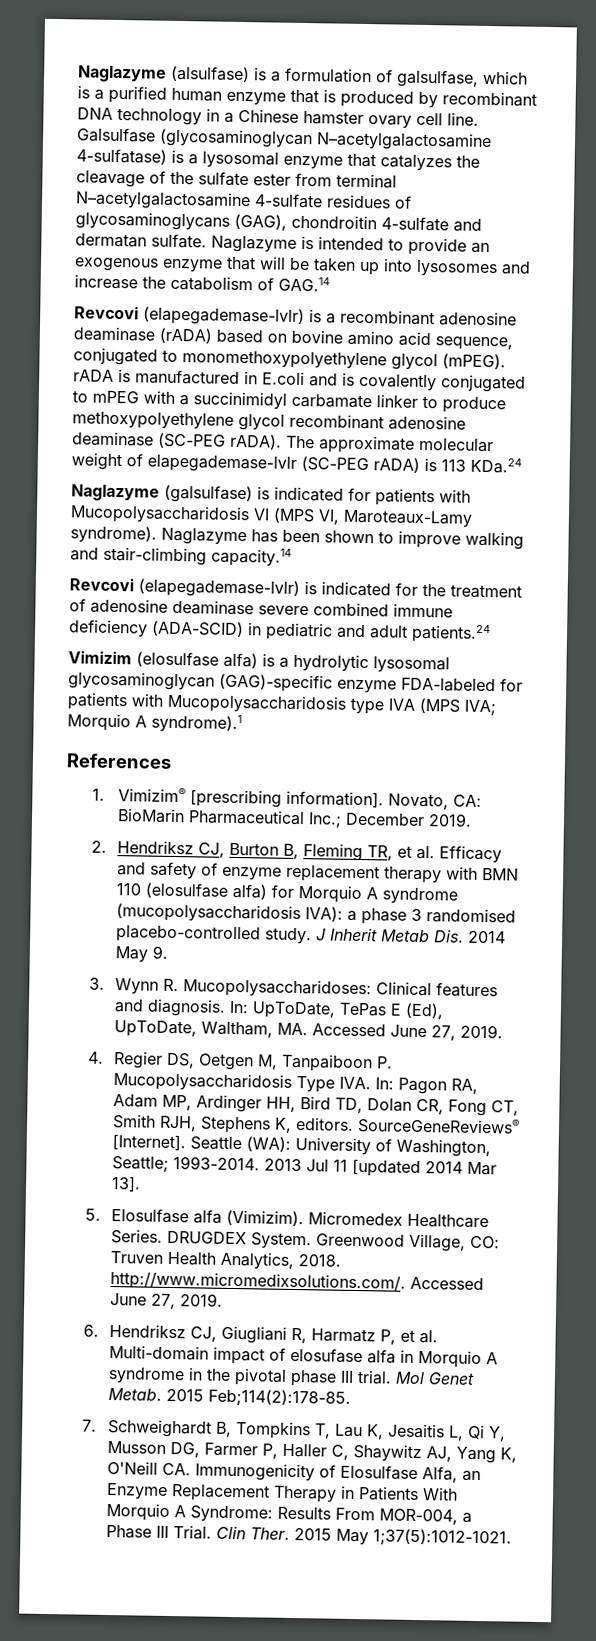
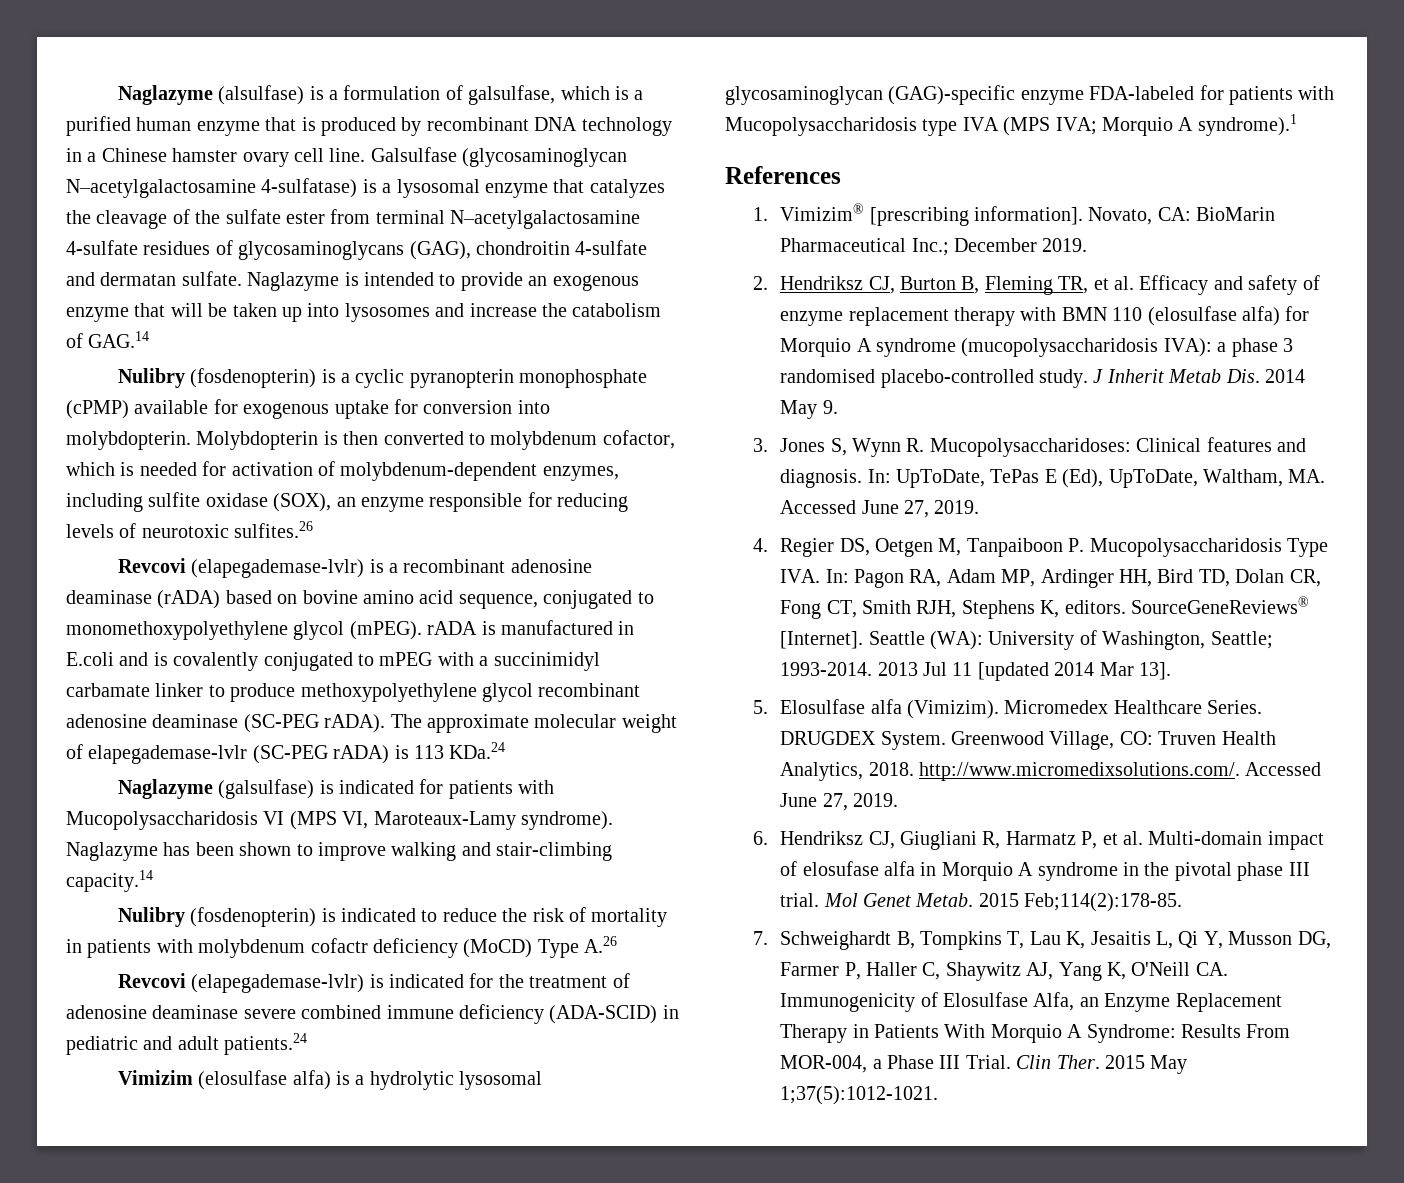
(330, 284) none -> [117,368,648,388] [66,399,550,419] [66,430,675,450] [66,461,619,481] [66,492,629,512] [66,521,314,538] // Nulibry (fosdenopterin) is a cyclic pyranopterin monophosphate (cPMP) available for exogenous uptake for conversion into molybdopterin. Molybdopterin is then converted to molybdenum cofactor, which is needed for activation of molybdenum-dependent enzymes, including sulfite oxidase (SOX), an enzyme responsible for reducing levels of neurotoxic sulfites.26
(292, 557) none -> [117,907,668,927] [66,936,618,958] // Nulibry (fosdenopterin) is indicated to reduce the risk of mortality in patients with molybdenum cofactr deficiency (MoCD) Type A.26
(106, 983) none -> [780,438,847,456] Jones S,

